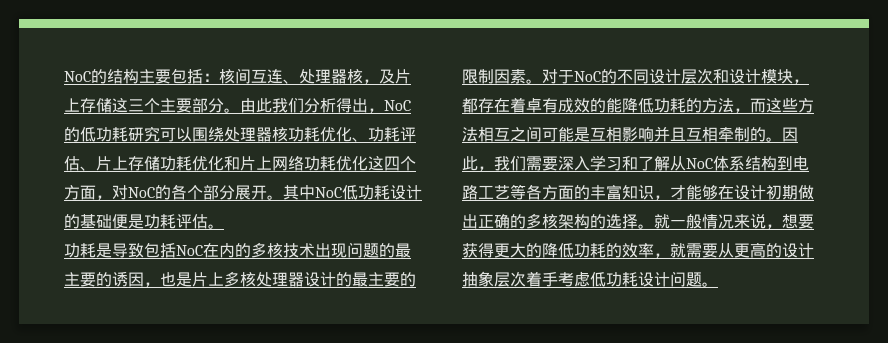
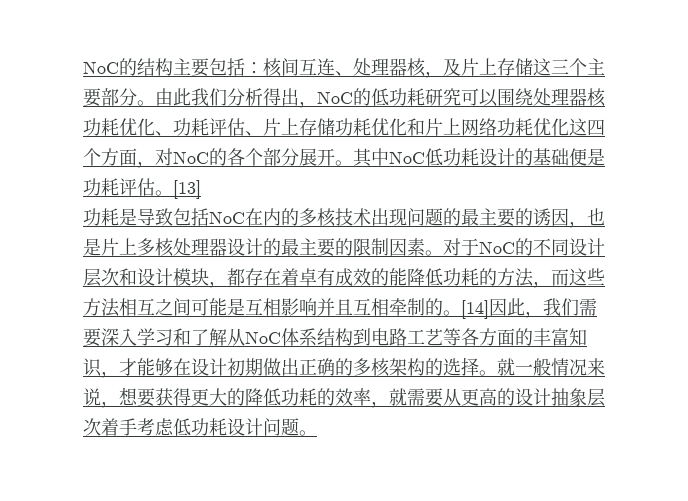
(224, 226) none -> [173,180,201,199] [13]
(782, 139) none -> [461,300,489,319] [14]

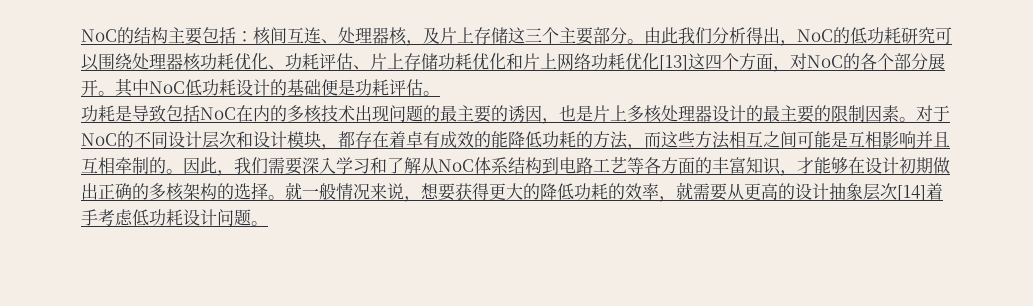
(569, 127) none -> [659,55,688,71] [13]
[173,180,201,199] [13] -> (440, 93) none
[461,300,489,319] [14] -> (183, 171) none
(101, 427) none -> [897,185,926,201] [14]

